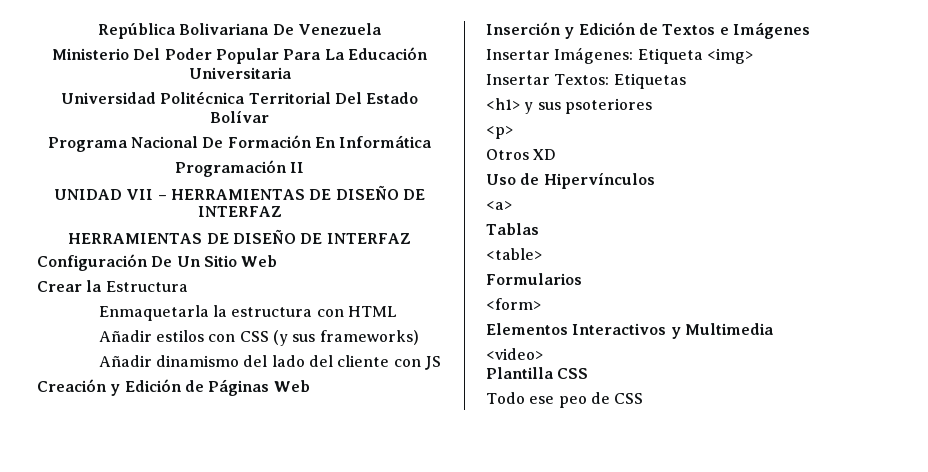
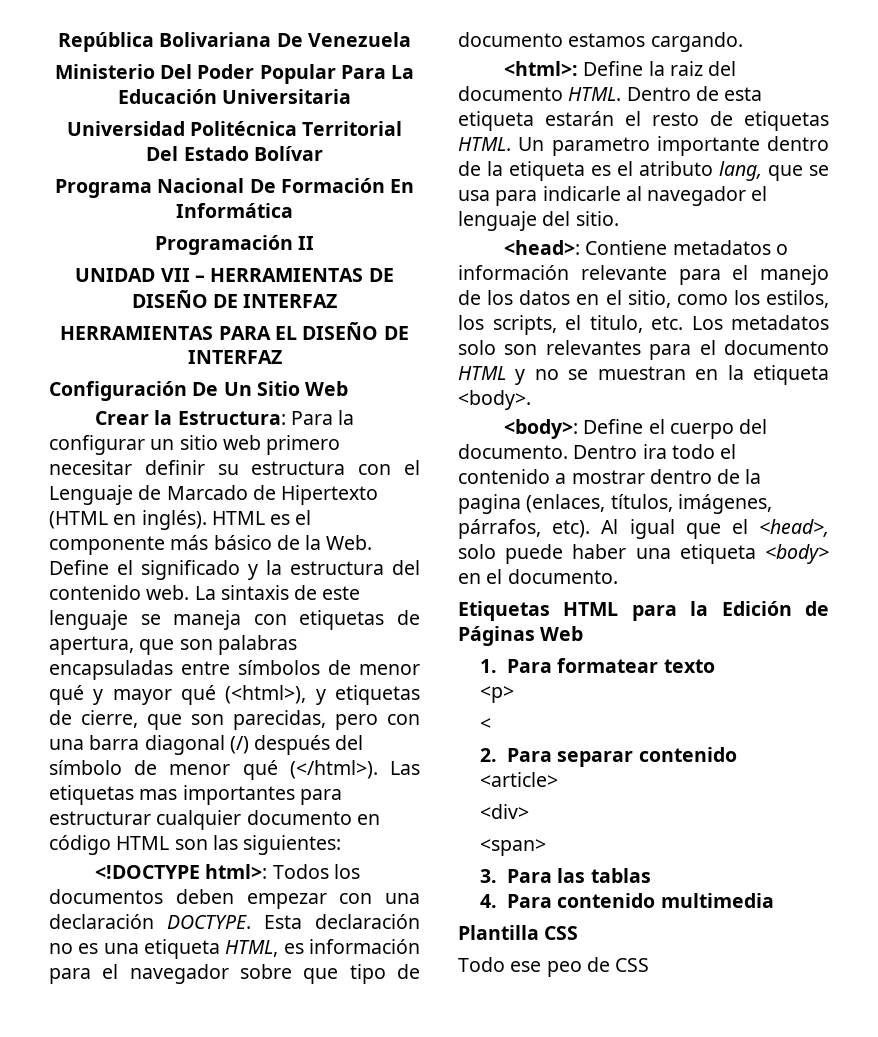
[206,233,229,244] DE -> [218,326,297,340] PARA EL
[105,281,188,292] [98,305,397,321] [98,330,419,346] [98,355,441,370] [37,379,310,396] [486,22,810,39] [486,47,753,64] [486,73,686,89] [486,98,652,114] [486,126,513,139] [486,149,557,160] [486,173,655,189] [486,201,512,210] [486,223,539,235] [486,248,542,260] [486,273,582,285] [486,298,541,310] [486,323,774,339] [486,348,543,360] Estructura // Enmaquetarla la estructura con HTML // Añadir estilos con CSS (y sus frameworks) // Añadir dinamismo del lado del cliente con JS // Creación y Edición de Páginas Web // Inserción y Edición de Textos e Imágenes // Insertar Imágenes: Etiqueta <img> // Insertar Textos: Etiquetas // <h1> y sus psoteriores // <p> // Otros XD // Uso de Hipervínculos // <a> // Tablas // <table> // Formularios // <form> // Elementos Interactivos y Multimedia // <video> -> [177,410,355,425] [49,435,341,455] [49,460,421,475] [49,485,379,505] [49,510,312,530] [49,535,373,555] [49,560,420,580] [49,585,361,600] [49,610,420,630] [49,635,297,655] [49,660,420,680] [49,685,420,705] [49,710,420,730] [49,735,364,755] [49,760,420,780] [49,785,342,805] [49,810,380,830] [49,835,342,855] [95,864,360,879] [49,889,420,909] [49,914,420,929] [49,939,420,959] [49,964,420,984] [458,32,743,52] [504,61,737,76] [458,86,763,101] [458,111,829,131] [458,136,829,156] [458,161,829,181] [458,186,768,206] [458,211,619,231] [504,240,788,255] [458,265,829,285] [458,290,829,308] [458,315,829,335] [458,340,829,360] [458,365,829,385] [458,390,531,410] [504,419,768,439] [458,444,737,459] [458,469,762,484] [458,494,772,514] [458,519,829,539] [458,544,829,564] [458,569,618,584] [458,601,829,621] [458,626,584,646] [480,658,715,673] [480,686,515,703] [480,718,492,730] [480,747,737,767] [480,772,559,787] [480,804,530,819] [480,839,547,856] [480,868,651,883] [480,893,774,908] Estructura: Para la configurar un sitio web primero necesitar definir su estructura con el Lenguaje de Marcado de Hipertexto (HTML en inglés). HTML es el componente más básico de la Web. Define el significado y la estructura del contenido web. La sintaxis de este lenguaje se maneja con etiquetas de apertura, que son palabras encapsuladas entre símbolos de menor qué y mayor qué (<html>), y etiquetas de cierre, que son parecidas, pero con una barra diagonal (/) después del símbolo de menor qué (</html>). Las etiquetas mas importantes para estructurar cualquier documento en código HTML son las siguientes: // <!DOCTYPE html>: Todos los documentos deben empezar con una declaración DOCTYPE. Esta declaración no es una etiqueta HTML, es información para el navegador sobre que tipo de documento estamos cargando. // <html>: Define la raiz del documento HTML. Dentro de esta etiqueta estarán el resto de etiquetas HTML. Un parametro importante dentro de la etiqueta es el atributo lang, que se usa para indicarle al navegador el lenguaje del sitio. // <head>: Contiene metadatos o información relevante para el manejo de los datos en el sitio, como los estilos, los scripts, el titulo, etc. Los metadatos solo son relevantes para el documento HTML y no se muestran en la etiqueta <body>. // <body>: Define el cuerpo del documento. Dentro ira todo el contenido a mostrar dentro de la pagina (enlaces, títulos, imágenes, párrafos, etc). Al igual que el <head>, solo puede haber una etiqueta <body> en el documento. // Etiquetas HTML para la Edición de Páginas Web // 1. Para formatear texto // <p> // < // 2. Para separar contenido // <article> // <div> // <span> // 3. Para las tablas // 4. Para contenido multimedia

